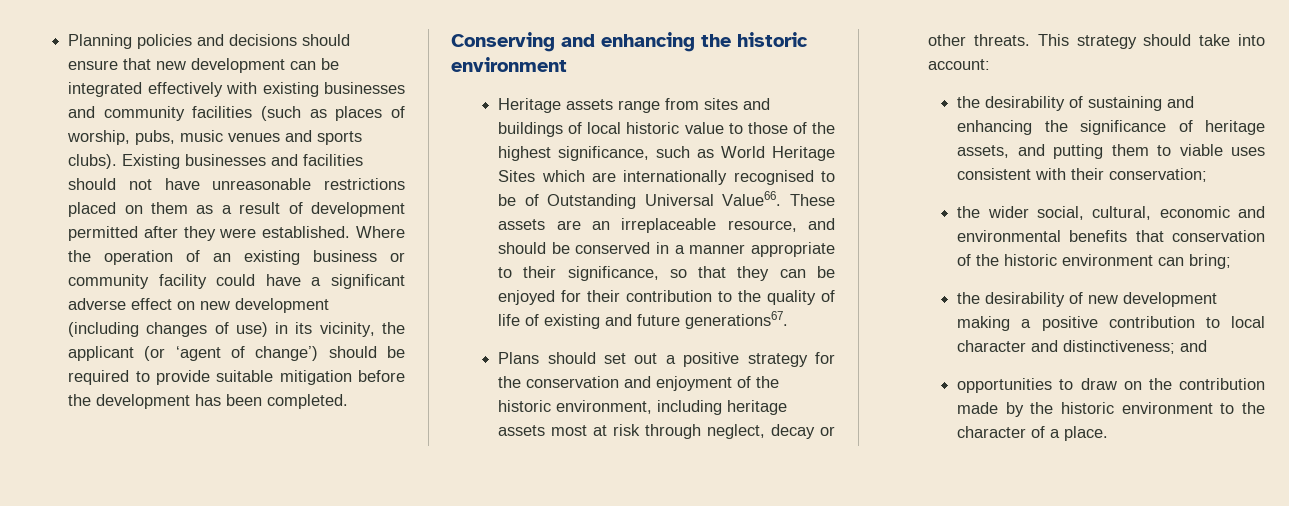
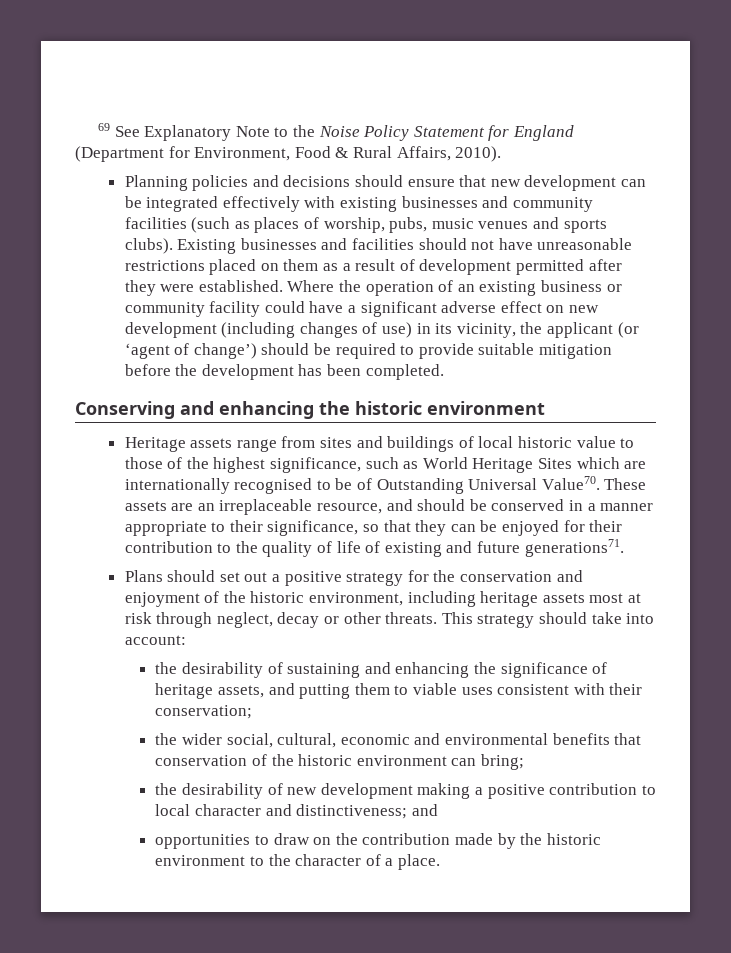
(68, 41) none -> [98,123,575,141] [75,146,502,162] 69 See Explanatory Note to the Noise Policy Statement for England (Department for Environment, Food & Rural Affairs, 2010). //
[722,191,782,206] Value66. -> [541,476,600,490] Value70.
[685,311,789,329] generations67. -> [524,539,624,557] generations71.

